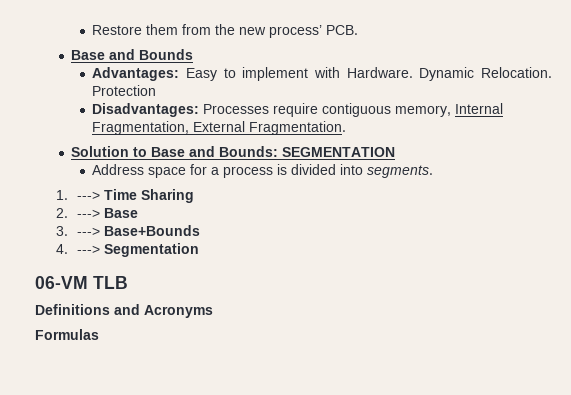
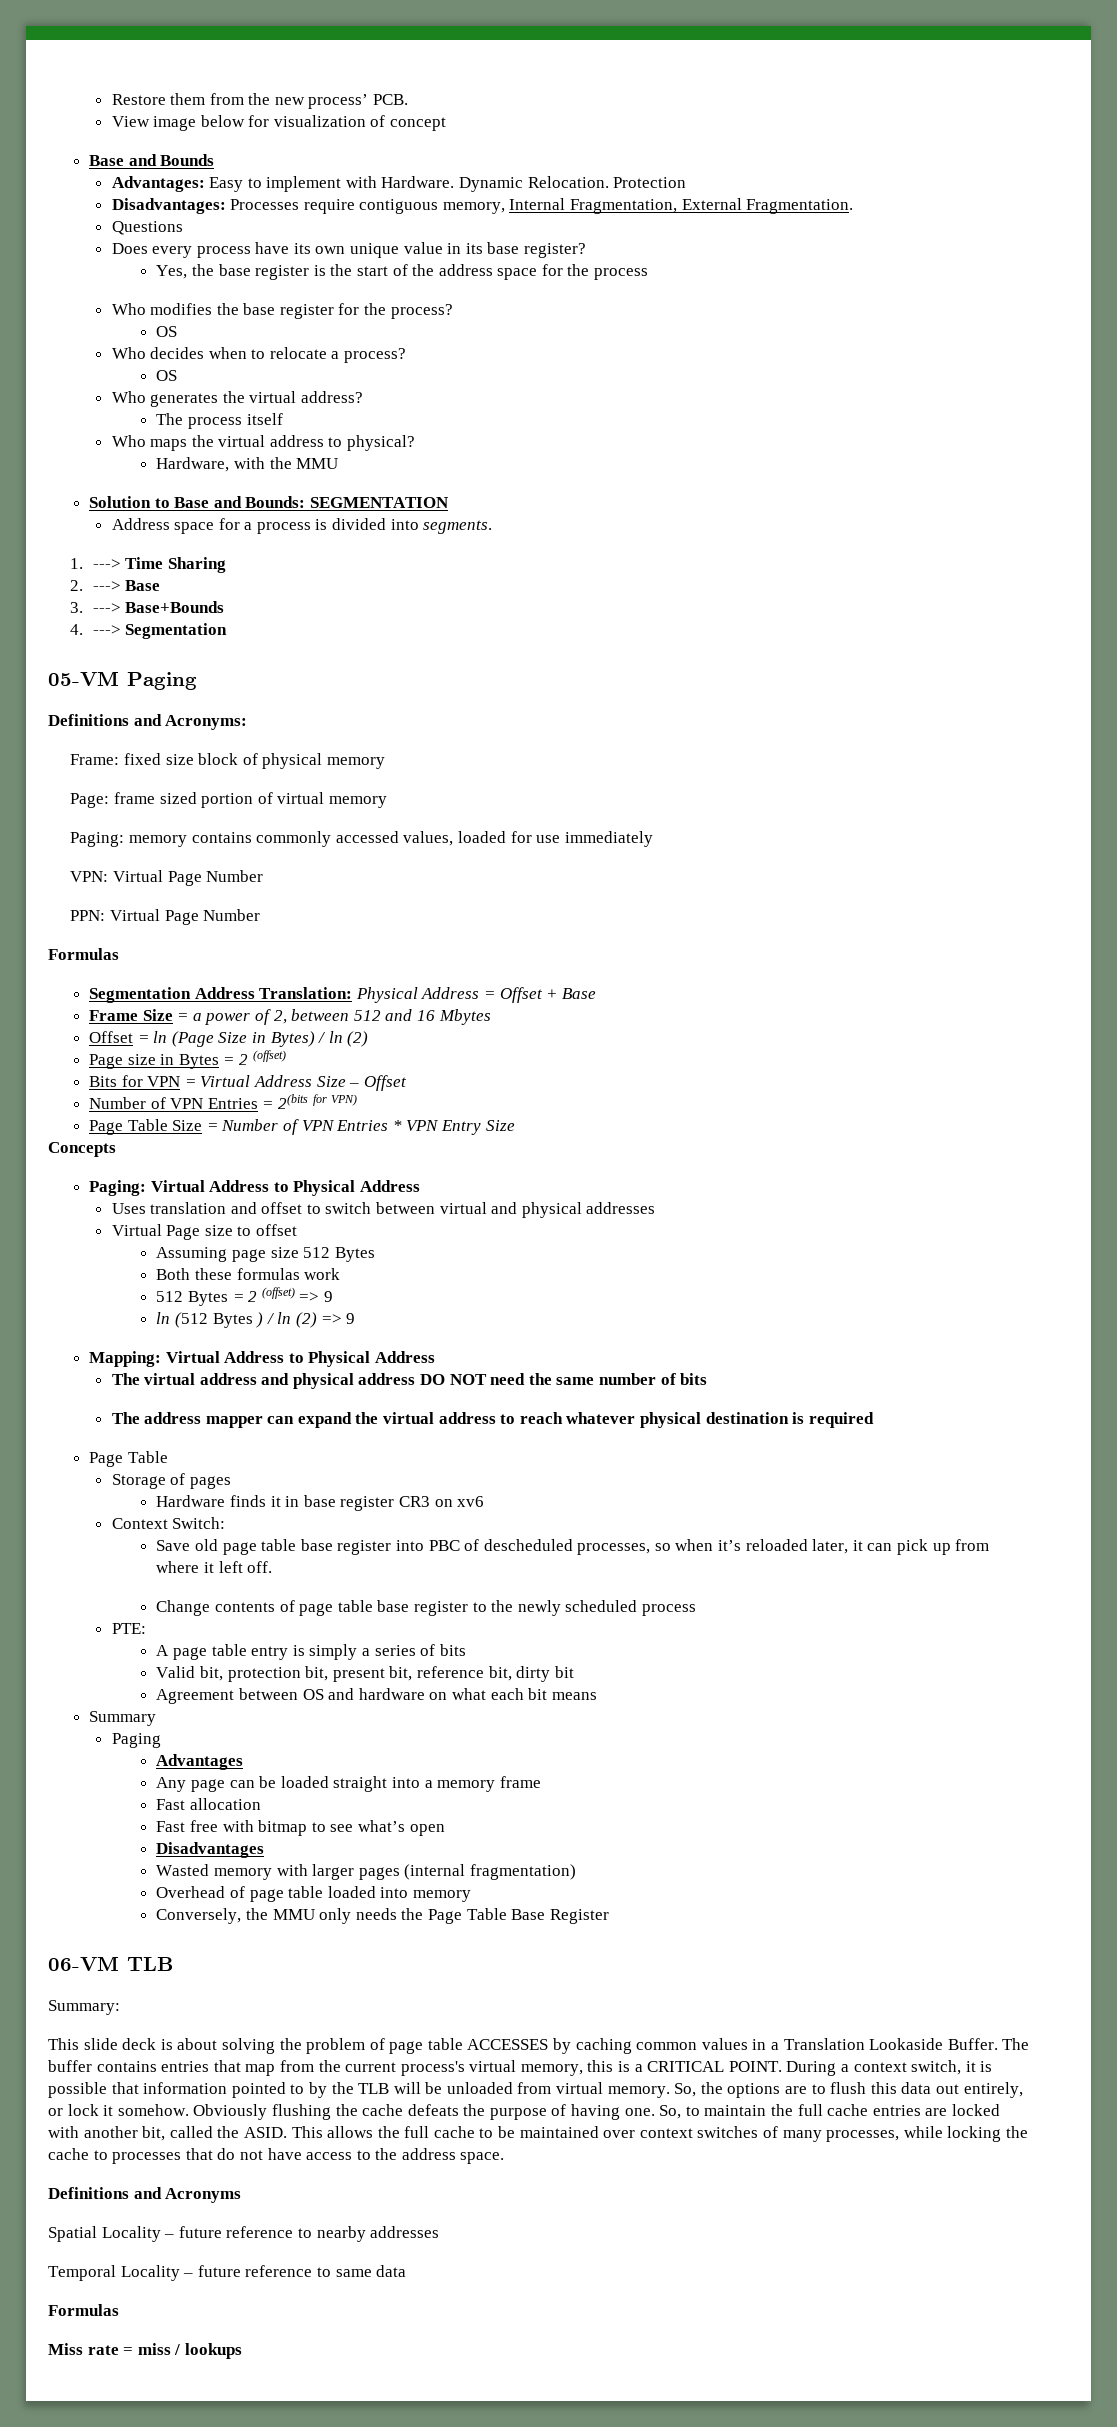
(359, 30) none -> [111,115,447,131] // View image below for visualization of concept
(347, 128) none -> [111,221,183,235] [111,242,587,258] [156,264,649,280] [111,303,453,319] [156,326,178,337] [111,347,407,363] [156,370,178,381] [111,391,363,407] [156,413,283,429] [111,435,416,451] [156,457,339,472] // Questions // Does every process have its own unique value in its base register? // Yes, the base register is the start of the address space for the process // Who modifies the base register for the process? // OS // Who decides when to relocate a process? // OS // Who generates the virtual address? // The process itself // Who maps the virtual address to physical? // Hardware, with the MMU
[35,276,128,289] [35,304,213,318] [35,329,99,340] 06-VM TLB // Definitions and Acronyms // Formulas -> [48,671,197,690] [48,714,248,730] [70,753,385,769] [70,792,387,808] [70,831,653,847] [70,870,264,886] [70,909,261,925] [48,948,119,960] [89,987,596,1003] [89,1009,491,1025] [89,1031,369,1047] [89,1050,286,1069] [89,1075,407,1091] [89,1094,358,1109] [89,1119,515,1135] [48,1142,116,1157] [89,1180,421,1196] [111,1202,656,1218] [111,1224,297,1240] [156,1247,375,1262] [156,1268,341,1280] [156,1287,333,1306] [156,1312,356,1328] [89,1351,436,1367] [111,1373,708,1389] [111,1412,874,1428] [89,1451,168,1467] [111,1473,231,1489] [156,1495,485,1511] [111,1517,226,1529] [156,1539,990,1555] [156,1561,273,1573] [156,1600,696,1616] [111,1623,146,1634] [156,1644,466,1660] [156,1666,574,1682] [156,1688,597,1704] [89,1711,157,1726] [111,1733,161,1748] [156,1754,244,1770] [156,1776,541,1792] [156,1798,261,1810] [156,1820,445,1836] [156,1842,265,1858] [156,1864,576,1880] [156,1886,471,1902] [156,1908,609,1924] [48,1956,173,1971] [48,2000,120,2015] [48,2038,1030,2054] [48,2060,993,2076] [48,2082,1023,2098] [48,2104,1000,2120] [48,2126,1028,2142] [48,2148,505,2164] [48,2187,242,2203] [48,2226,440,2242] [48,2265,407,2281] [48,2304,119,2316] [48,2343,242,2359] 05-VM Paging // Definitions and Acronyms: // Frame: fixed size block of physical memory // Page: frame sized portion of virtual memory // Paging: memory contains commonly accessed values, loaded for use immediately // VPN: Virtual Page Number // PPN: Virtual Page Number // Formulas // Segmentation Address Translation: Physical Address = Offset + Base // Frame Size = a power of 2, between 512 and 16 Mbytes // Offset = ln (Page Size in Bytes) / ln (2) // Page size in Bytes = 2 (offset) // Bits for VPN = Virtual Address Size – Offset // Number of VPN Entries = 2(bits for VPN) // Page Table Size = Number of VPN Entries * VPN Entry Size // Concepts // Paging: Virtual Address to Physical Address // Uses translation and offset to switch between virtual and physical addresses // Virtual Page size to offset // Assuming page size 512 Bytes // Both these formulas work // 512 Bytes = 2 (offset) => 9 // ln (512 Bytes ) / ln (2) => 9 // Mapping: Virtual Address to Physical Address // The virtual address and physical address DO NOT need the same number of bits // The address mapper can expand the virtual address to reach whatever physical destination is required // Page Table // Storage of pages // Hardware finds it in base register CR3 on xv6 // Context Switch: // Save old page table base register into PBC of descheduled processes, so when it’s reloaded later, it can pick up from where it left off. // Change contents of page table base register to the newly scheduled process // PTE: // A page table entry is simply a series of bits // Valid bit, protection bit, present bit, reference bit, dirty bit // Agreement between OS and hardware on what each bit means // Summary // Paging // Advantages // Any page can be loaded straight into a memory frame // Fast allocation // Fast free with bitmap to see what’s open // Disadvantages // Wasted memory with larger pages (internal fragmentation) // Overhead of page table loaded into memory // Conversely, the MMU only needs the Page Table Base Register // 06-VM TLB // Summary: // This slide deck is about solving the problem of page table ACCESSES by caching common values in a Translation Lookaside Buffer. The buffer contains entries that map from the current process's virtual memory, this is a CRITICAL POINT. During a context switch, it is possible that information pointed to by the TLB will be unloaded from virtual memory. So, the options are to flush this data out entirely, or lock it somehow. Obviously flushing the cache defeats the purpose of having one. So, to maintain the full cache entries are locked with another bit, called the ASID. This allows the full cache to be maintained over context switches of many processes, while locking the cache to processes that do not have access to the address space. // Definitions and Acronyms // Spatial Locality – future reference to nearby addresses // Temporal Locality – future reference to same data // Formulas // Miss rate = miss / lookups

